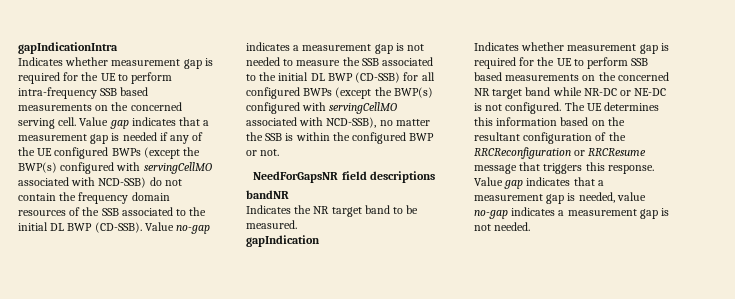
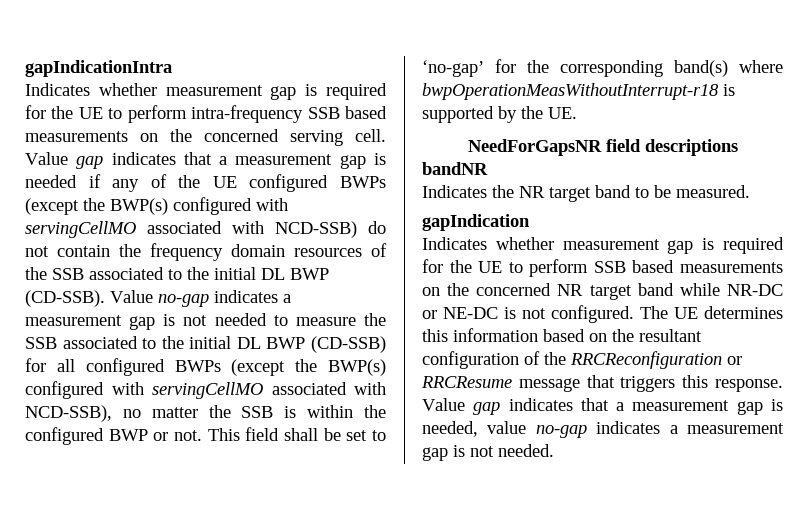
(280, 152) none -> [207,427,387,441] [422,59,783,77] [422,83,735,100] [422,106,577,123] This field shall be set to ‘no-gap’ for the corresponding band(s) where bwpOperationMeasWithoutInterrupt-r18 is supported by the UE.

